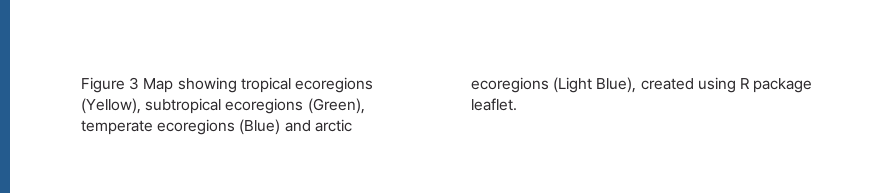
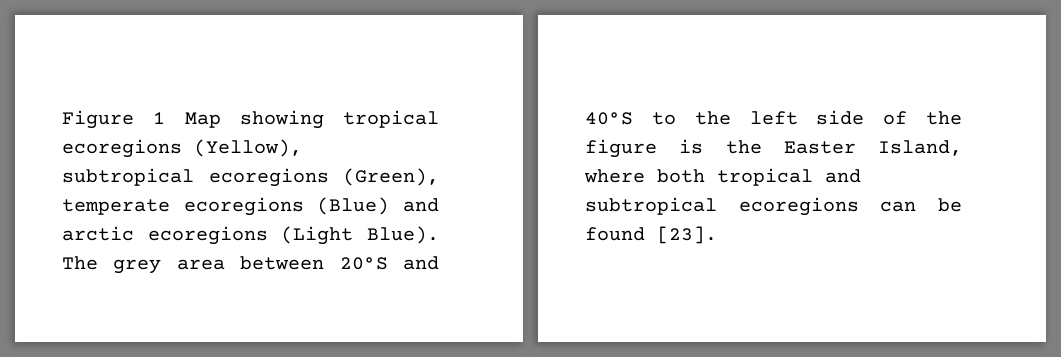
[129,77,140,90] 3 -> [153,112,166,124] 1
[596,77,813,93] [471,98,517,111] Blue), created using R package leaflet. -> [367,226,440,244] [62,256,439,274] [585,110,962,125] [585,139,962,158] [584,168,861,186] [585,197,962,216] [585,226,717,244] Blue). The grey area between 20°S and 40°S to the left side of the figure is the Easter Island, where both tropical and subtropical ecoregions can be found [23].

